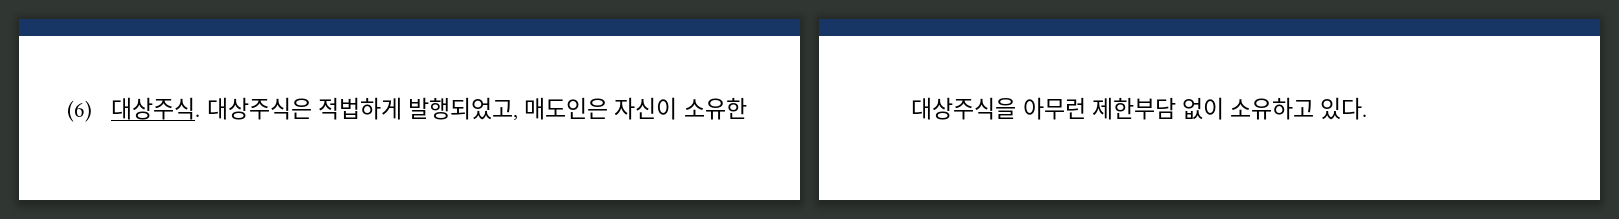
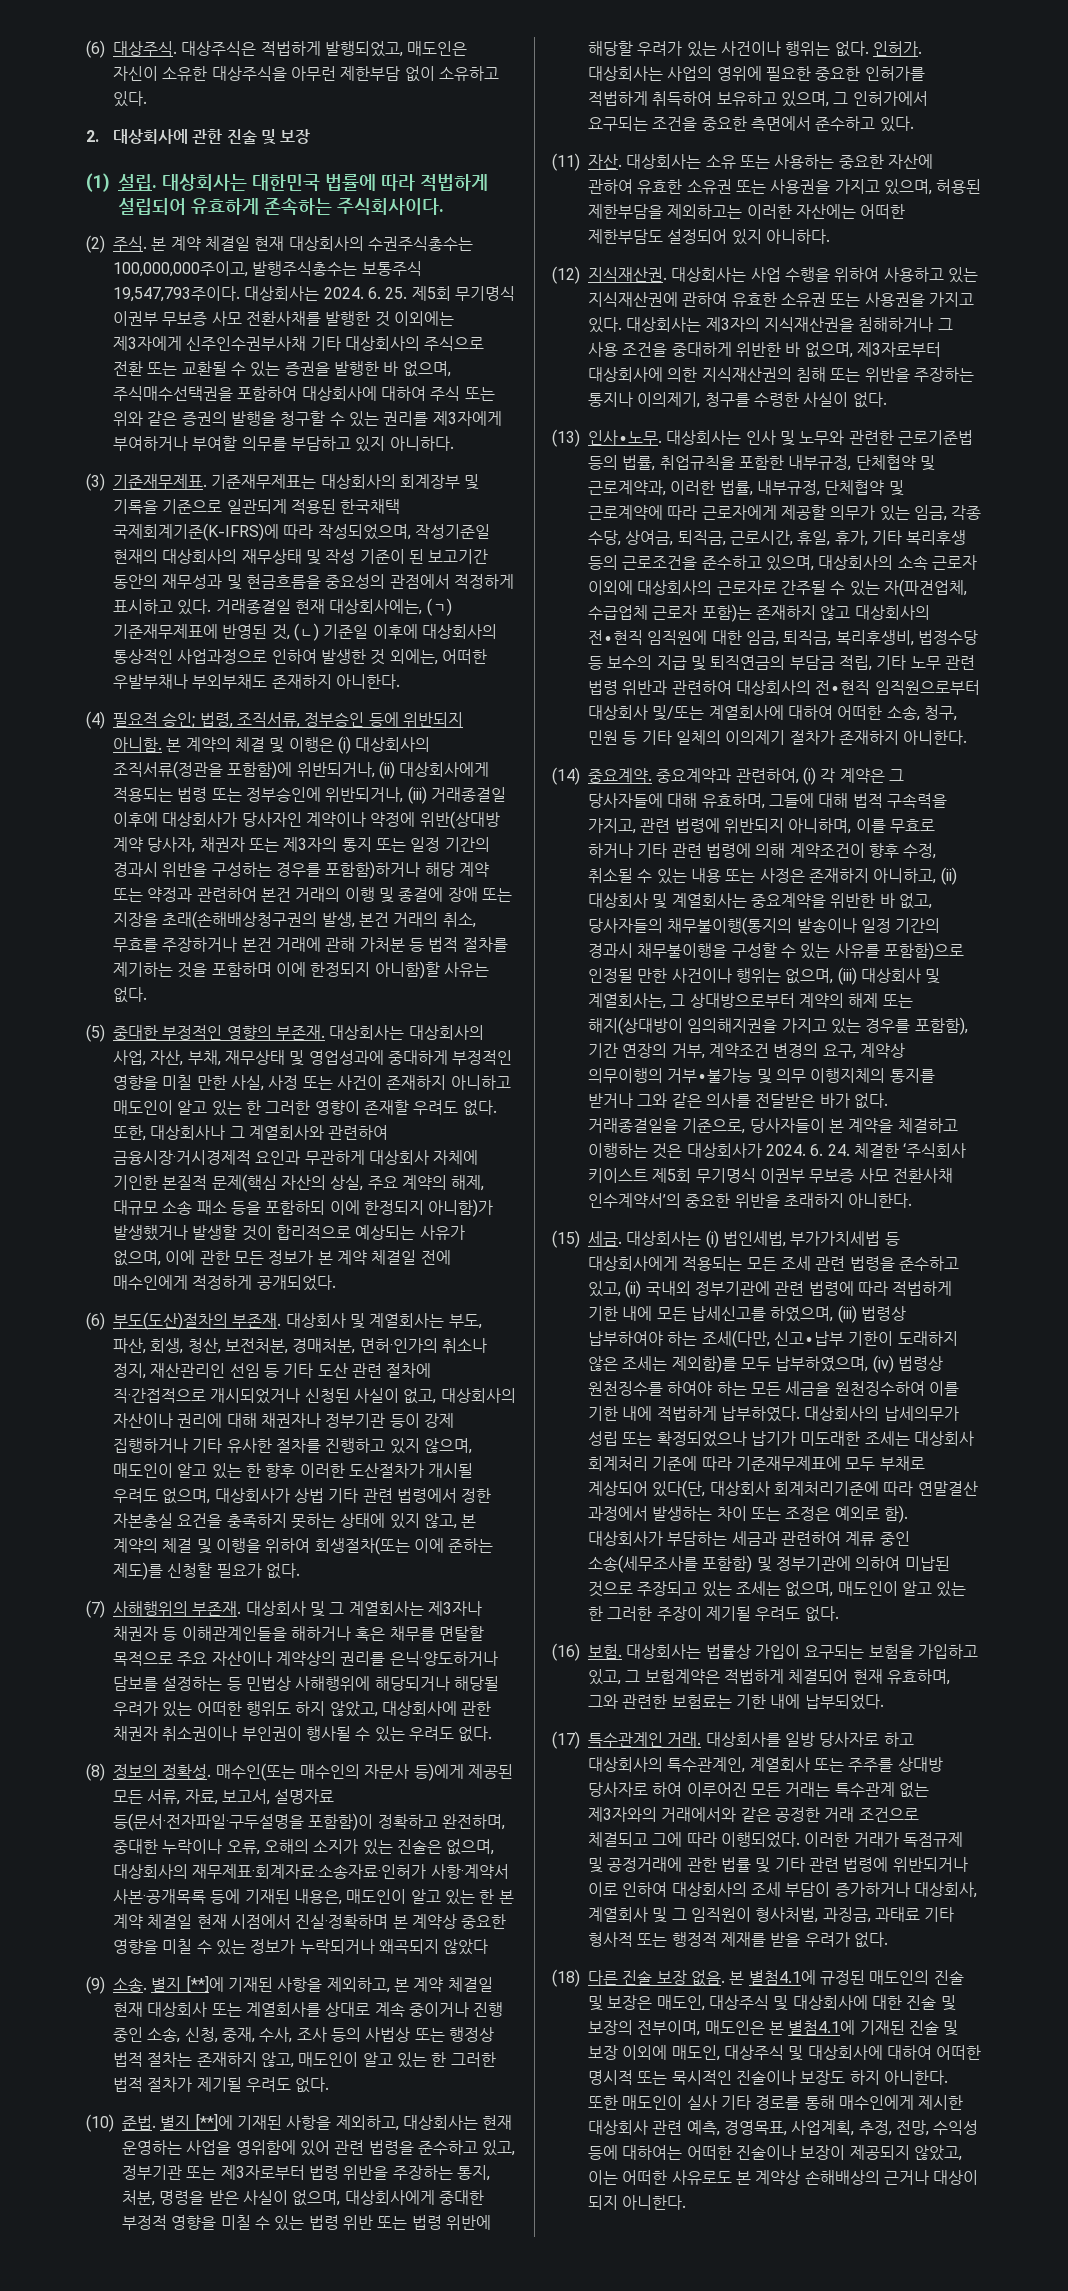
(1368, 108) none -> [86,129,311,145] [86,173,488,192] [118,198,444,215] [86,235,473,253] [113,261,422,277] [113,286,515,302] [113,311,454,327] [113,336,485,351] [113,361,451,377] [113,386,495,401] [113,411,502,427] [113,436,454,452] [86,473,480,491] [113,499,401,514] [113,523,490,541] [113,549,489,565] [113,574,514,590] [113,598,452,616] [113,623,497,641] [113,649,487,665] [113,674,400,689] [86,711,463,729] [113,736,431,754] [113,761,490,779] [113,786,506,804] [113,811,500,829] [113,837,490,853] [113,861,489,879] [113,887,512,903] [113,911,476,929] [113,937,508,952] [113,961,489,979] [113,987,148,1003] [86,1024,484,1042] [113,1050,513,1066] [113,1075,511,1091] [113,1100,497,1116] [113,1125,389,1141] [113,1150,479,1165] [113,1174,485,1192] [113,1199,494,1217] [113,1225,465,1241] [113,1250,451,1266] [113,1275,336,1291] [86,1312,482,1330] [113,1338,487,1354] [113,1363,432,1379] [113,1388,516,1404] [113,1413,454,1428] [113,1438,472,1454] [113,1463,474,1479] [113,1488,492,1504] [113,1513,477,1529] [113,1537,494,1555] [113,1562,300,1580] [86,1600,482,1618] [113,1626,484,1641] [113,1651,498,1666] [113,1676,499,1691] [113,1701,492,1717] [113,1726,493,1742] [86,1763,513,1781] [113,1789,335,1805] [113,1813,505,1831] [113,1839,495,1855] [113,1864,509,1879] [113,1889,514,1905] [113,1914,507,1929] [113,1939,489,1955] [86,1975,493,1994] [113,2002,504,2017] [113,2027,494,2043] [113,2052,496,2068] [113,2077,330,2093] [86,2113,513,2132] [122,2140,516,2156] [122,2165,490,2181] [122,2190,484,2206] [122,2215,491,2231] [588,41,922,57] [588,66,925,81] [588,91,928,107] [588,116,914,132] [552,153,933,171] [588,179,982,195] [588,204,906,219] [588,229,830,245] [552,266,978,284] [588,292,974,307] [588,317,953,333] [588,342,941,358] [588,367,974,382] [588,392,887,408] [552,429,973,447] [588,455,935,471] [588,480,904,496] [588,505,982,521] [588,530,967,546] [588,555,977,571] [588,579,967,597] [588,604,930,622] [588,630,978,646] [588,655,975,671] [588,680,980,695] [588,705,957,721] [588,730,968,745] [552,767,904,785] [588,793,947,809] [588,818,935,834] [588,843,937,859] [588,867,957,885] [588,893,932,909] [588,917,941,935] [588,942,964,960] [588,967,941,985] [588,993,913,1009] [588,1017,968,1035] [588,1043,905,1059] [588,1068,935,1084] [588,1093,888,1109] [588,1118,958,1134] [588,1143,967,1159] [588,1168,953,1183] [588,1193,913,1208] [552,1230,900,1248] [588,1256,959,1271] [588,1280,953,1298] [588,1305,906,1323] [588,1330,958,1348] [588,1355,943,1373] [588,1381,959,1396] [588,1406,959,1422] [588,1431,974,1447] [588,1456,925,1471] [588,1480,978,1498] [588,1505,908,1523] [588,1531,910,1546] [588,1555,950,1573] [588,1581,967,1597] [588,1606,839,1622] [552,1643,978,1661] [588,1669,950,1685] [588,1694,884,1710] [552,1731,914,1749] [588,1757,943,1773] [588,1782,929,1798] [588,1807,919,1822] [588,1832,963,1848] [588,1857,968,1873] [588,1882,977,1898] [588,1907,955,1923] [588,1932,888,1948] [552,1969,964,1987] [588,1995,956,2011] [588,2020,959,2036] [588,2045,982,2061] [588,2070,948,2085] [588,2095,964,2110] [588,2120,979,2136] [588,2145,962,2161] [588,2170,979,2185] [588,2195,687,2210] // 2. 대상회사에 관한 진술 및 보장 // (1) 설립. 대상회사는 대한민국 법률에 따라 적법하게 설립되어 유효하게 존속하는 주식회사이다. // (2) 주식. 본 계약 체결일 현재 대상회사의 수권주식총수는 100,000,000주이고, 발행주식총수는 보통주식 19,547,793주이다. 대상회사는 2024. 6. 25. 제5회 무기명식 이권부 무보증 사모 전환사채를 발행한 것 이외에는 제3자에게 신주인수권부사채 기타 대상회사의 주식으로 전환 또는 교환될 수 있는 증권을 발행한 바 없으며, 주식매수선택권을 포함하여 대상회사에 대하여 주식 또는 위와 같은 증권의 발행을 청구할 수 있는 권리를 제3자에게 부여하거나 부여할 의무를 부담하고 있지 아니하다. // (3) 기준재무제표. 기준재무제표는 대상회사의 회계장부 및 기록을 기준으로 일관되게 적용된 한국채택 국제회계기준(K-IFRS)에 따라 작성되었으며, 작성기준일 현재의 대상회사의 재무상태 및 작성 기준이 된 보고기간 동안의 재무성과 및 현금흐름을 중요성의 관점에서 적정하게 표시하고 있다. 거래종결일 현재 대상회사에는, (ㄱ) 기준재무제표에 반영된 것, (ㄴ) 기준일 이후에 대상회사의 통상적인 사업과정으로 인하여 발생한 것 외에는, 어떠한 우발부채나 부외부채도 존재하지 아니한다. // (4) 필요적 승인; 법령, 조직서류, 정부승인 등에 위반되지 아니함. 본 계약의 체결 및 이행은 (i) 대상회사의 조직서류(정관을 포함함)에 위반되거나, (ii) 대상회사에게 적용되는 법령 또는 정부승인에 위반되거나, (iii) 거래종결일 이후에 대상회사가 당사자인 계약이나 약정에 위반(상대방 계약 당사자, 채권자 또는 제3자의 통지 또는 일정 기간의 경과시 위반을 구성하는 경우를 포함함)하거나 해당 계약 또는 약정과 관련하여 본건 거래의 이행 및 종결에 장애 또는 지장을 초래(손해배상청구권의 발생, 본건 거래의 취소, 무효를 주장하거나 본건 거래에 관해 가처분 등 법적 절차를 제기하는 것을 포함하며 이에 한정되지 아니함)할 사유는 없다. // (5) 중대한 부정적인 영향의 부존재. 대상회사는 대상회사의 사업, 자산, 부채, 재무상태 및 영업성과에 중대하게 부정적인 영향을 미칠 만한 사실, 사정 또는 사건이 존재하지 아니하고 매도인이 알고 있는 한 그러한 영향이 존재할 우려도 없다. 또한, 대상회사나 그 계열회사와 관련하여 금융시장·거시경제적 요인과 무관하게 대상회사 자체에 기인한 본질적 문제(핵심 자산의 상실, 주요 계약의 해제, 대규모 소송 패소 등을 포함하되 이에 한정되지 아니함)가 발생했거나 발생할 것이 합리적으로 예상되는 사유가 없으며, 이에 관한 모든 정보가 본 계약 체결일 전에 매수인에게 적정하게 공개되었다. // (6) 부도(도산)절차의 부존재. 대상회사 및 계열회사는 부도, 파산, 회생, 청산, 보전처분, 경매처분, 면허·인가의 취소나 정지, 재산관리인 선임 등 기타 도산 관련 절차에 직·간접적으로 개시되었거나 신청된 사실이 없고, 대상회사의 자산이나 권리에 대해 채권자나 정부기관 등이 강제 집행하거나 기타 유사한 절차를 진행하고 있지 않으며, 매도인이 알고 있는 한 향후 이러한 도산절차가 개시될 우려도 없으며, 대상회사가 상법 기타 관련 법령에서 정한 자본충실 요건을 충족하지 못하는 상태에 있지 않고, 본 계약의 체결 및 이행을 위하여 회생절차(또는 이에 준하는 제도)를 신청할 필요가 없다. // (7) 사해행위의 부존재. 대상회사 및 그 계열회사는 제3자나 채권자 등 이해관계인들을 해하거나 혹은 채무를 면탈할 목적으로 주요 자산이나 계약상의 권리를 은닉·양도하거나 담보를 설정하는 등 민법상 사해행위에 해당되거나 해당될 우려가 있는 어떠한 행위도 하지 않았고, 대상회사에 관한 채권자 취소권이나 부인권이 행사될 수 있는 우려도 없다. // (8) 정보의 정확성. 매수인(또는 매수인의 자문사 등)에게 제공된 모든 서류, 자료, 보고서, 설명자료 등(문서·전자파일·구두설명을 포함함)이 정확하고 완전하며, 중대한 누락이나 오류, 오해의 소지가 있는 진술은 없으며, 대상회사의 재무제표·회계자료·소송자료·인허가 사항·계약서 사본·공개목록 등에 기재된 내용은, 매도인이 알고 있는 한 본 계약 체결일 현재 시점에서 진실·정확하며 본 계약상 중요한 영향을 미칠 수 있는 정보가 누락되거나 왜곡되지 않았다 // (9) 소송. 별지 [**]에 기재된 사항을 제외하고, 본 계약 체결일 현재 대상회사 또는 계열회사를 상대로 계속 중이거나 진행 중인 소송, 신청, 중재, 수사, 조사 등의 사법상 또는 행정상 법적 절차는 존재하지 않고, 매도인이 알고 있는 한 그러한 법적 절차가 제기될 우려도 없다. // (10) 준법. 별지 [**]에 기재된 사항을 제외하고, 대상회사는 현재 운영하는 사업을 영위함에 있어 관련 법령을 준수하고 있고, 정부기관 또는 제3자로부터 법령 위반을 주장하는 통지, 처분, 명령을 받은 사실이 없으며, 대상회사에게 중대한 부정적 영향을 미칠 수 있는 법령 위반 또는 법령 위반에 해당할 우려가 있는 사건이나 행위는 없다. 인허가. 대상회사는 사업의 영위에 필요한 중요한 인허가를 적법하게 취득하여 보유하고 있으며, 그 인허가에서 요구되는 조건을 중요한 측면에서 준수하고 있다. // (11) 자산. 대상회사는 소유 또는 사용하는 중요한 자산에 관하여 유효한 소유권 또는 사용권을 가지고 있으며, 허용된 제한부담을 제외하고는 이러한 자산에는 어떠한 제한부담도 설정되어 있지 아니하다. // (12) 지식재산권. 대상회사는 사업 수행을 위하여 사용하고 있는 지식재산권에 관하여 유효한 소유권 또는 사용권을 가지고 있다. 대상회사는 제3자의 지식재산권을 침해하거나 그 사용 조건을 중대하게 위반한 바 없으며, 제3자로부터 대상회사에 의한 지식재산권의 침해 또는 위반을 주장하는 통지나 이의제기, 청구를 수령한 사실이 없다. // (13) 인사∙노무. 대상회사는 인사 및 노무와 관련한 근로기준법 등의 법률, 취업규칙을 포함한 내부규정, 단체협약 및 근로계약과, 이러한 법률, 내부규정, 단체협약 및 근로계약에 따라 근로자에게 제공할 의무가 있는 임금, 각종 수당, 상여금, 퇴직금, 근로시간, 휴일, 휴가, 기타 복리후생 등의 근로조건을 준수하고 있으며, 대상회사의 소속 근로자 이외에 대상회사의 근로자로 간주될 수 있는 자(파견업체, 수급업체 근로자 포함)는 존재하지 않고 대상회사의 전∙현직 임직원에 대한 임금, 퇴직금, 복리후생비, 법정수당 등 보수의 지급 및 퇴직연금의 부담금 적립, 기타 노무 관련 법령 위반과 관련하여 대상회사의 전∙현직 임직원으로부터 대상회사 및/또는 계열회사에 대하여 어떠한 소송, 청구, 민원 등 기타 일체의 이의제기 절차가 존재하지 아니한다. // (14) 중요계약. 중요계약과 관련하여, (i) 각 계약은 그 당사자들에 대해 유효하며, 그들에 대해 법적 구속력을 가지고, 관련 법령에 위반되지 아니하며, 이를 무효로 하거나 기타 관련 법령에 의해 계약조건이 향후 수정, 취소될 수 있는 내용 또는 사정은 존재하지 아니하고, (ii) 대상회사 및 계열회사는 중요계약을 위반한 바 없고, 당사자들의 채무불이행(통지의 발송이나 일정 기간의 경과시 채무불이행을 구성할 수 있는 사유를 포함함)으로 인정될 만한 사건이나 행위는 없으며, (iii) 대상회사 및 계열회사는, 그 상대방으로부터 계약의 해제 또는 해지(상대방이 임의해지권을 가지고 있는 경우를 포함함), 기간 연장의 거부, 계약조건 변경의 요구, 계약상 의무이행의 거부∙불가능 및 의무 이행지체의 통지를 받거나 그와 같은 의사를 전달받은 바가 없다. 거래종결일을 기준으로, 당사자들이 본 계약을 체결하고 이행하는 것은 대상회사가 2024. 6. 24. 체결한 ‘주식회사 키이스트 제5회 무기명식 이권부 무보증 사모 전환사채 인수계약서’의 중요한 위반을 초래하지 아니한다. // (15) 세금. 대상회사는 (i) 법인세법, 부가가치세법 등 대상회사에게 적용되는 모든 조세 관련 법령을 준수하고 있고, (ii) 국내외 정부기관에 관련 법령에 따라 적법하게 기한 내에 모든 납세신고를 하였으며, (iii) 법령상 납부하여야 하는 조세(다만, 신고∙납부 기한이 도래하지 않은 조세는 제외함)를 모두 납부하였으며, (iv) 법령상 원천징수를 하여야 하는 모든 세금을 원천징수하여 이를 기한 내에 적법하게 납부하였다. 대상회사의 납세의무가 성립 또는 확정되었으나 납기가 미도래한 조세는 대상회사 회계처리 기준에 따라 기준재무제표에 모두 부채로 계상되어 있다(단, 대상회사 회계처리기준에 따라 연말결산 과정에서 발생하는 차이 또는 조정은 예외로 함). 대상회사가 부담하는 세금과 관련하여 계류 중인 소송(세무조사를 포함함) 및 정부기관에 의하여 미납된 것으로 주장되고 있는 조세는 없으며, 매도인이 알고 있는 한 그러한 주장이 제기될 우려도 없다. // (16) 보험. 대상회사는 법률상 가입이 요구되는 보험을 가입하고 있고, 그 보험계약은 적법하게 체결되어 현재 유효하며, 그와 관련한 보험료는 기한 내에 납부되었다. // (17) 특수관계인 거래. 대상회사를 일방 당사자로 하고 대상회사의 특수관계인, 계열회사 또는 주주를 상대방 당사자로 하여 이루어진 모든 거래는 특수관계 없는 제3자와의 거래에서와 같은 공정한 거래 조건으로 체결되고 그에 따라 이행되었다. 이러한 거래가 독점규제 및 공정거래에 관한 법률 및 기타 관련 법령에 위반되거나 이로 인하여 대상회사의 조세 부담이 증가하거나 대상회사, 계열회사 및 그 임직원이 형사처벌, 과징금, 과태료 기타 형사적 또는 행정적 제재를 받을 우려가 없다. // (18) 다른 진술 보장 없음. 본 별첨4.1에 규정된 매도인의 진술 및 보장은 매도인, 대상주식 및 대상회사에 대한 진술 및 보장의 전부이며, 매도인은 본 별첨4.1에 기재된 진술 및 보장 이외에 매도인, 대상주식 및 대상회사에 대하여 어떠한 명시적 또는 묵시적인 진술이나 보장도 하지 아니한다. 또한 매도인이 실사 기타 경로를 통해 매수인에게 제시한 대상회사 관련 예측, 경영목표, 사업계획, 추정, 전망, 수익성 등에 대하여는 어떠한 진술이나 보장이 제공되지 않았고, 이는 어떠한 사유로도 본 계약상 손해배상의 근거나 대상이 되지 아니한다.

